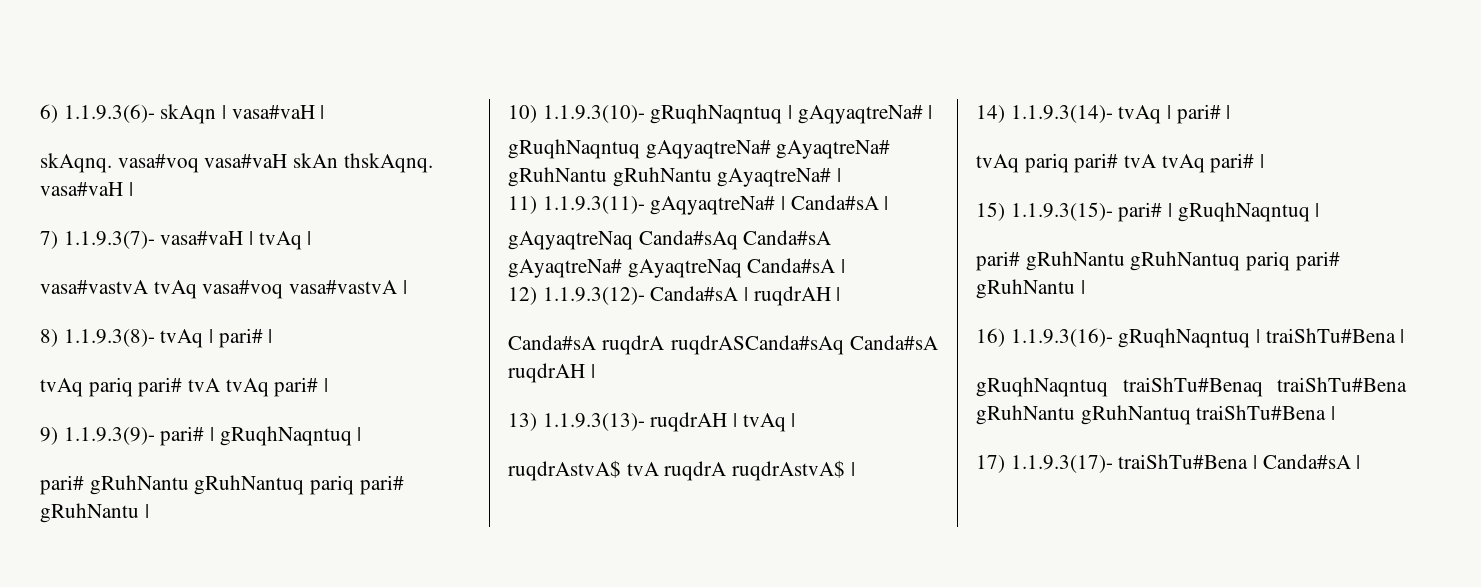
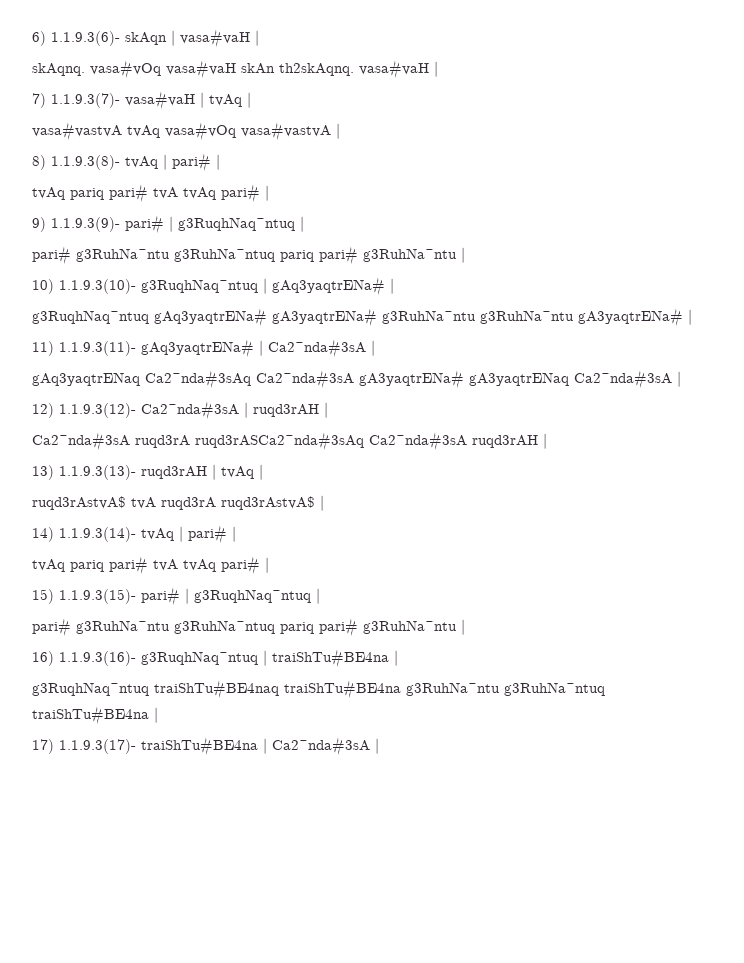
[117,154,199,173] vasa#voq -> [90,60,161,79] vasa#vOq
[343,153,433,173] thskAqnq. -> [279,63,354,76] th2skAqnq.
[202,280,284,299] vasa#voq -> [165,122,236,141] vasa#vOq
[219,426,362,446] [40,475,404,495] [40,503,139,523] gRuqhNaqntuq | // pari# gRuhNantu gRuhNantuq pariq pari# gRuhNantu -> [178,216,304,232] [32,246,457,265] g3RuqhNaq~ntuq | // pari# g3RuhNa~ntu g3RuhNa~ntuq pariq pari# g3RuhNa~ntu
[650,104,933,124] [508,139,891,159] [508,167,842,187] [508,195,889,215] [508,230,832,250] [508,258,846,278] [508,286,841,306] [508,335,938,355] [508,363,585,383] gRuqhNaqntuq | gAqyaqtreNa# | // gRuqhNaqntuq gAqyaqtreNa# gAyaqtreNa# gRuhNantu gRuhNantu gAyaqtreNa# | // 11) 1.1.9.3(11)- gAqyaqtreNa# | Canda#sA | // gAqyaqtreNaq Canda#sAq Canda#sA gAyaqtreNa# gAyaqtreNaq Canda#sA | // 12) 1.1.9.3(12)- Canda#sA | ruqdrAH | // Canda#sA ruqdrA ruqdrASCanda#sAq Canda#sA ruqdrAH -> [141,277,394,296] [32,308,692,327] [32,339,375,358] [32,370,681,389] [32,401,328,420] [32,432,538,451] g3RuqhNaq~ntuq | gAq3yaqtrENa# | // g3RuqhNaq~ntuq gAq3yaqtrENa# gA3yaqtrENa# g3RuhNa~ntu g3RuhNa~ntu gA3yaqtrENa# | // 11) 1.1.9.3(11)- gAq3yaqtrENa# | Ca2~nda#3sA | // gAq3yaqtrENaq Ca2~nda#3sAq Ca2~nda#3sA gA3yaqtrENa# gA3yaqtrENaq Ca2~nda#3sA | // 12) 1.1.9.3(12)- Ca2~nda#3sA | ruqd3rAH | // Ca2~nda#3sA ruqd3rA ruqd3rASCa2~nda#3sAq Ca2~nda#3sA ruqd3rAH
[650,412,796,432] [508,460,846,481] ruqdrAH | tvAq | // ruqdrAstvA$ tvA ruqdrA ruqdrAstvA$ -> [141,464,263,480] [32,496,315,510] ruqd3rAH | tvAq | // ruqd3rAstvA$ tvA ruqd3rA ruqd3rAstvA$
[1177,202,1320,222] [976,251,1340,271] [976,279,1075,299] gRuqhNaqntuq | // pari# gRuhNantu gRuhNantuq pariq pari# gRuhNantu -> [194,588,320,604] [32,618,457,637] g3RuqhNaq~ntuq | // pari# g3RuhNa~ntu g3RuhNa~ntuq pariq pari# g3RuhNa~ntu
[1118,328,1405,348] [976,377,1407,397] [976,405,1327,425] gRuqhNaqntuq | traiShTu#Bena | // gRuqhNaqntuq traiShTu#Benaq traiShTu#Bena gRuhNantu gRuhNantuq traiShTu#Bena -> [141,649,398,668] [32,680,605,699] [32,706,149,725] g3RuqhNaq~ntuq | traiShTu#BE4na | // g3RuqhNaq~ntuq traiShTu#BE4naq traiShTu#BE4na g3RuhNa~ntu g3RuhNa~ntuq traiShTu#BE4na
[1118,454,1351,469] traiShTu#Bena | Canda#sA -> [141,737,370,756] traiShTu#BE4na | Ca2~nda#3sA

